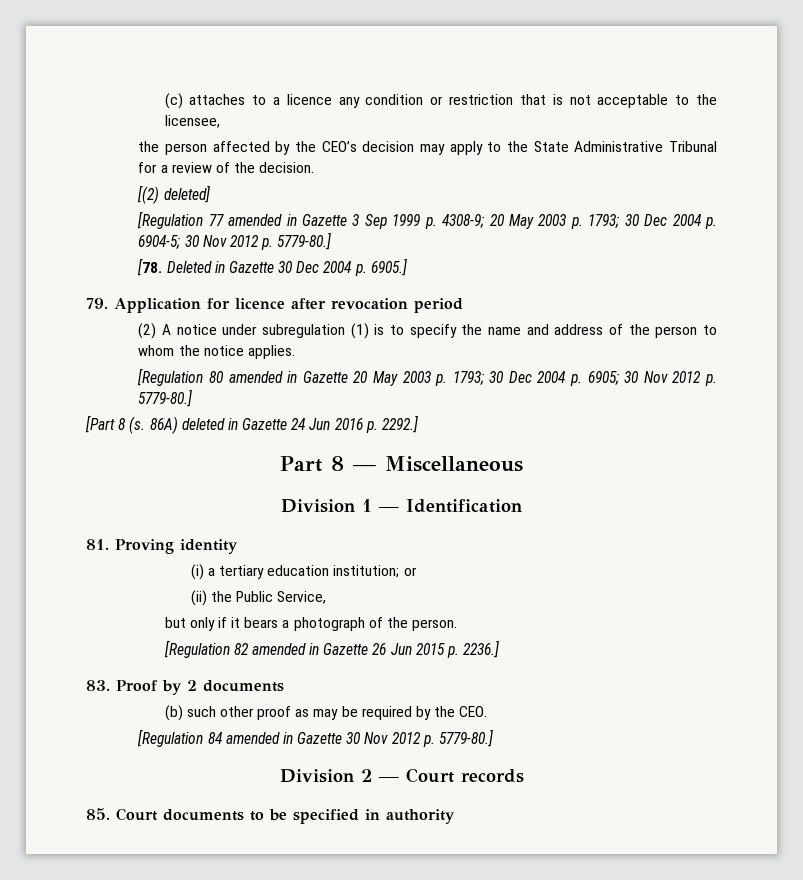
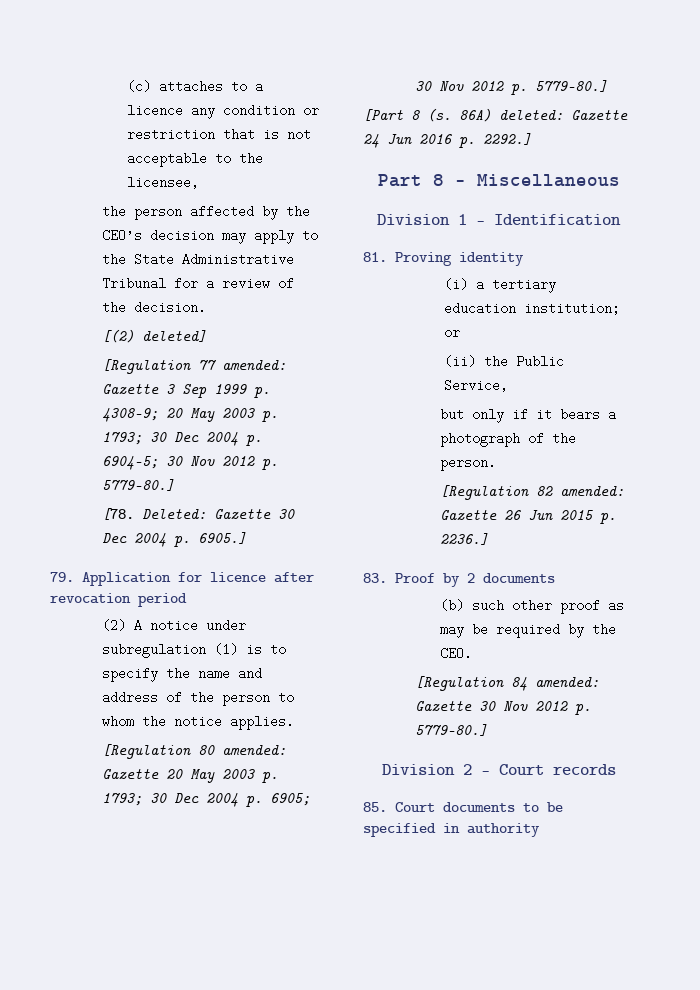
[228,214,297,226] amended in -> [221,360,286,370] amended:
[166,261,225,273] Deleted in -> [141,509,206,519] Deleted:
[228,371,298,383] amended in -> [221,745,286,755] amended:
[181,418,238,430] deleted in -> [499,110,563,120] deleted:
[251,643,320,655] amended in -> [560,486,625,496] amended:
[225,732,293,744] amended in -> [534,677,599,687] amended:

